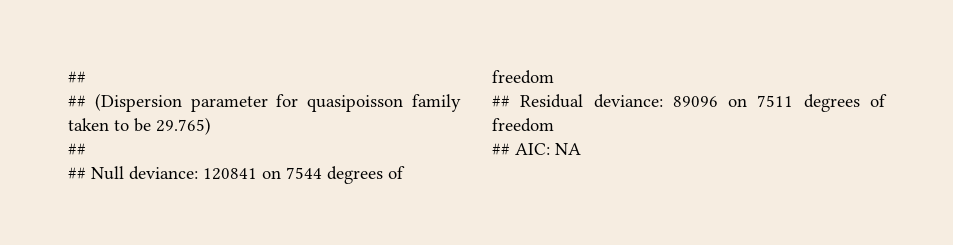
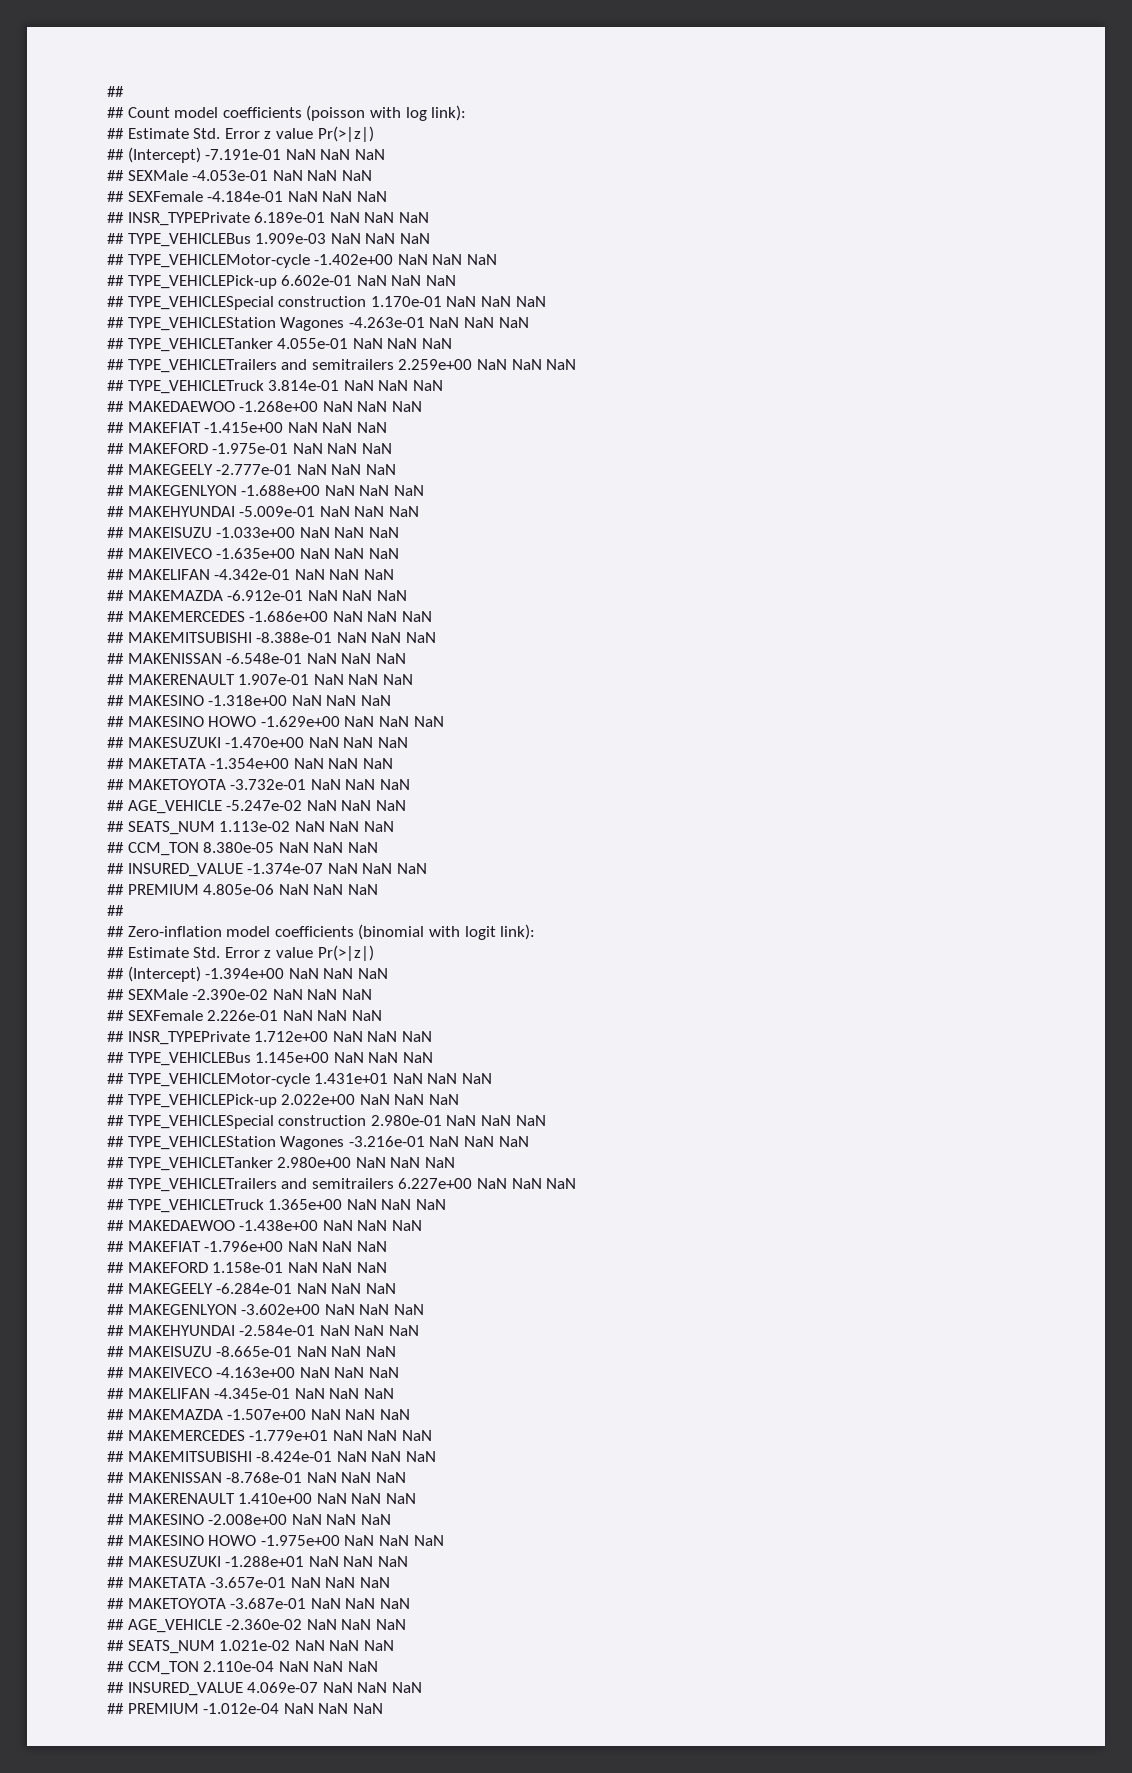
[68,71,86,83] [68,93,462,112] [68,117,211,135] [68,143,86,155] [68,166,405,184] [492,70,554,84] [492,94,887,112] [492,118,554,132] [492,143,581,155] ## // ## (Dispersion parameter for quasipoisson family taken to be 29.765) // ## // ## Null deviance: 120841 on 7544 degrees of freedom // ## Residual deviance: 89096 on 7511 degrees of freedom // ## AIC: NA -> [107,86,124,97] [107,105,467,121] [107,126,374,142] [107,147,385,163] [107,170,372,181] [107,191,387,202] [107,212,429,226] [107,233,430,247] [107,254,497,268] [107,275,456,289] [107,296,546,310] [107,317,529,331] [107,338,452,352] [107,359,577,373] [107,380,443,394] [107,401,422,412] [107,422,387,433] [107,443,392,454] [107,464,396,475] [107,485,424,496] [107,506,419,517] [107,527,399,538] [107,548,399,559] [107,569,394,580] [107,590,407,601] [107,611,432,622] [107,632,436,643] [107,653,406,664] [107,674,413,685] [107,695,391,706] [107,716,444,727] [107,737,408,748] [107,758,393,769] [107,779,410,790] [107,800,406,814] [107,821,394,835] [107,842,378,856] [107,863,427,877] [107,884,378,895] [107,905,124,916] [107,924,536,940] [107,945,374,961] [107,966,388,982] [107,989,372,1000] [107,1010,382,1021] [107,1031,432,1045] [107,1052,433,1066] [107,1073,492,1087] [107,1094,459,1108] [107,1115,546,1129] [107,1136,529,1150] [107,1157,455,1171] [107,1178,577,1192] [107,1199,446,1213] [107,1220,422,1231] [107,1241,387,1252] [107,1262,387,1273] [107,1283,396,1294] [107,1304,424,1315] [107,1325,419,1336] [107,1346,396,1357] [107,1367,399,1378] [107,1388,394,1399] [107,1409,410,1420] [107,1430,432,1441] [107,1451,436,1462] [107,1472,406,1483] [107,1493,416,1504] [107,1514,391,1525] [107,1535,444,1546] [107,1556,408,1567] [107,1577,390,1588] [107,1598,410,1609] [107,1619,406,1633] [107,1640,394,1654] [107,1661,378,1675] [107,1682,422,1696] [107,1703,383,1714] ## // ## Count model coefficients (poisson with log link): // ## Estimate Std. Error z value Pr(>|z|) // ## (Intercept) -7.191e-01 NaN NaN NaN // ## SEXMale -4.053e-01 NaN NaN NaN // ## SEXFemale -4.184e-01 NaN NaN NaN // ## INSR_TYPEPrivate 6.189e-01 NaN NaN NaN // ## TYPE_VEHICLEBus 1.909e-03 NaN NaN NaN // ## TYPE_VEHICLEMotor-cycle -1.402e+00 NaN NaN NaN // ## TYPE_VEHICLEPick-up 6.602e-01 NaN NaN NaN // ## TYPE_VEHICLESpecial construction 1.170e-01 NaN NaN NaN // ## TYPE_VEHICLEStation Wagones -4.263e-01 NaN NaN NaN // ## TYPE_VEHICLETanker 4.055e-01 NaN NaN NaN // ## TYPE_VEHICLETrailers and semitrailers 2.259e+00 NaN NaN NaN // ## TYPE_VEHICLETruck 3.814e-01 NaN NaN NaN // ## MAKEDAEWOO -1.268e+00 NaN NaN NaN // ## MAKEFIAT -1.415e+00 NaN NaN NaN // ## MAKEFORD -1.975e-01 NaN NaN NaN // ## MAKEGEELY -2.777e-01 NaN NaN NaN // ## MAKEGENLYON -1.688e+00 NaN NaN NaN // ## MAKEHYUNDAI -5.009e-01 NaN NaN NaN // ## MAKEISUZU -1.033e+00 NaN NaN NaN // ## MAKEIVECO -1.635e+00 NaN NaN NaN // ## MAKELIFAN -4.342e-01 NaN NaN NaN // ## MAKEMAZDA -6.912e-01 NaN NaN NaN // ## MAKEMERCEDES -1.686e+00 NaN NaN NaN // ## MAKEMITSUBISHI -8.388e-01 NaN NaN NaN // ## MAKENISSAN -6.548e-01 NaN NaN NaN // ## MAKERENAULT 1.907e-01 NaN NaN NaN // ## MAKESINO -1.318e+00 NaN NaN NaN // ## MAKESINO HOWO -1.629e+00 NaN NaN NaN // ## MAKESUZUKI -1.470e+00 NaN NaN NaN // ## MAKETATA -1.354e+00 NaN NaN NaN // ## MAKETOYOTA -3.732e-01 NaN NaN NaN // ## AGE_VEHICLE -5.247e-02 NaN NaN NaN // ## SEATS_NUM 1.113e-02 NaN NaN NaN // ## CCM_TON 8.380e-05 NaN NaN NaN // ## INSURED_VALUE -1.374e-07 NaN NaN NaN // ## PREMIUM 4.805e-06 NaN NaN NaN // ## // ## Zero-inflation model coefficients (binomial with logit link): // ## Estimate Std. Error z value Pr(>|z|) // ## (Intercept) -1.394e+00 NaN NaN NaN // ## SEXMale -2.390e-02 NaN NaN NaN // ## SEXFemale 2.226e-01 NaN NaN NaN // ## INSR_TYPEPrivate 1.712e+00 NaN NaN NaN // ## TYPE_VEHICLEBus 1.145e+00 NaN NaN NaN // ## TYPE_VEHICLEMotor-cycle 1.431e+01 NaN NaN NaN // ## TYPE_VEHICLEPick-up 2.022e+00 NaN NaN NaN // ## TYPE_VEHICLESpecial construction 2.980e-01 NaN NaN NaN // ## TYPE_VEHICLEStation Wagones -3.216e-01 NaN NaN NaN // ## TYPE_VEHICLETanker 2.980e+00 NaN NaN NaN // ## TYPE_VEHICLETrailers and semitrailers 6.227e+00 NaN NaN NaN // ## TYPE_VEHICLETruck 1.365e+00 NaN NaN NaN // ## MAKEDAEWOO -1.438e+00 NaN NaN NaN // ## MAKEFIAT -1.796e+00 NaN NaN NaN // ## MAKEFORD 1.158e-01 NaN NaN NaN // ## MAKEGEELY -6.284e-01 NaN NaN NaN // ## MAKEGENLYON -3.602e+00 NaN NaN NaN // ## MAKEHYUNDAI -2.584e-01 NaN NaN NaN // ## MAKEISUZU -8.665e-01 NaN NaN NaN // ## MAKEIVECO -4.163e+00 NaN NaN NaN // ## MAKELIFAN -4.345e-01 NaN NaN NaN // ## MAKEMAZDA -1.507e+00 NaN NaN NaN // ## MAKEMERCEDES -1.779e+01 NaN NaN NaN // ## MAKEMITSUBISHI -8.424e-01 NaN NaN NaN // ## MAKENISSAN -8.768e-01 NaN NaN NaN // ## MAKERENAULT 1.410e+00 NaN NaN NaN // ## MAKESINO -2.008e+00 NaN NaN NaN // ## MAKESINO HOWO -1.975e+00 NaN NaN NaN // ## MAKESUZUKI -1.288e+01 NaN NaN NaN // ## MAKETATA -3.657e-01 NaN NaN NaN // ## MAKETOYOTA -3.687e-01 NaN NaN NaN // ## AGE_VEHICLE -2.360e-02 NaN NaN NaN // ## SEATS_NUM 1.021e-02 NaN NaN NaN // ## CCM_TON 2.110e-04 NaN NaN NaN // ## INSURED_VALUE 4.069e-07 NaN NaN NaN // ## PREMIUM -1.012e-04 NaN NaN NaN

